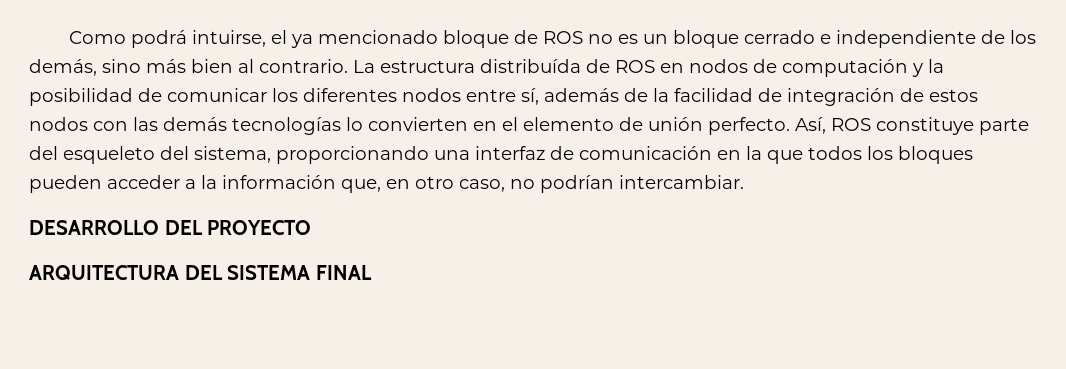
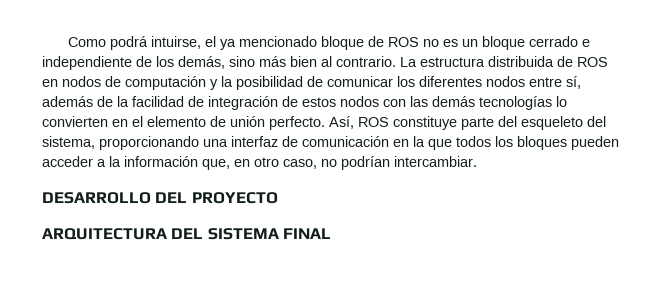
[480,59,581,73] distribuída -> [488,56,554,67] distribuida

